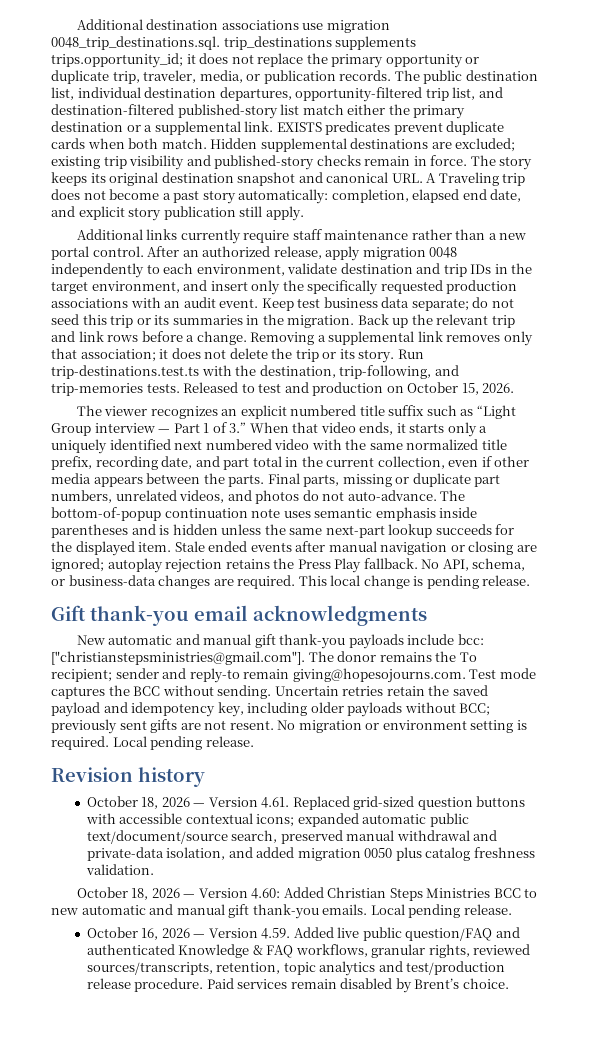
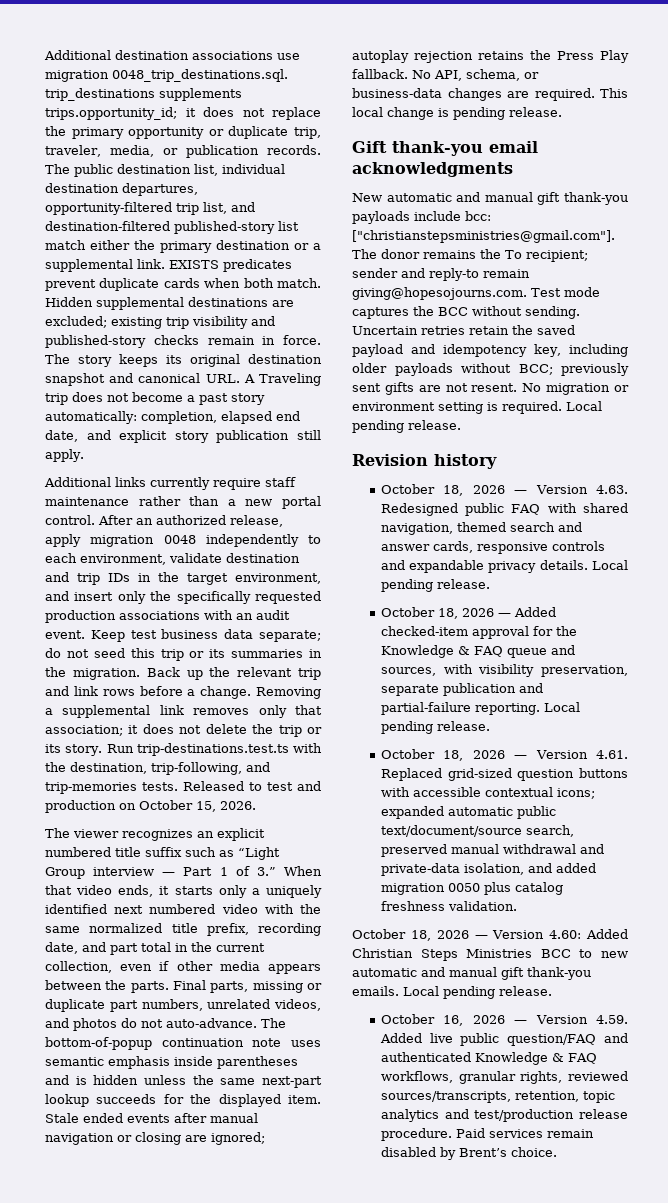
(205, 777) none -> [380,484,628,496] [380,503,628,516] [380,522,582,535] [380,541,605,554] [380,560,628,573] [380,579,490,592] [380,607,556,619] [380,626,577,639] [380,645,575,658] [380,664,628,677] [380,683,543,696] [380,702,580,715] [380,721,490,734] // October 18, 2026 — Version 4.63. Redesigned public FAQ with shared navigation, themed search and answer cards, responsive controls and expandable privacy details. Local pending release. // October 18, 2026 — Added checked-item approval for the Knowledge & FAQ queue and sources, with visibility preservation, separate publication and partial-failure reporting. Local pending release.

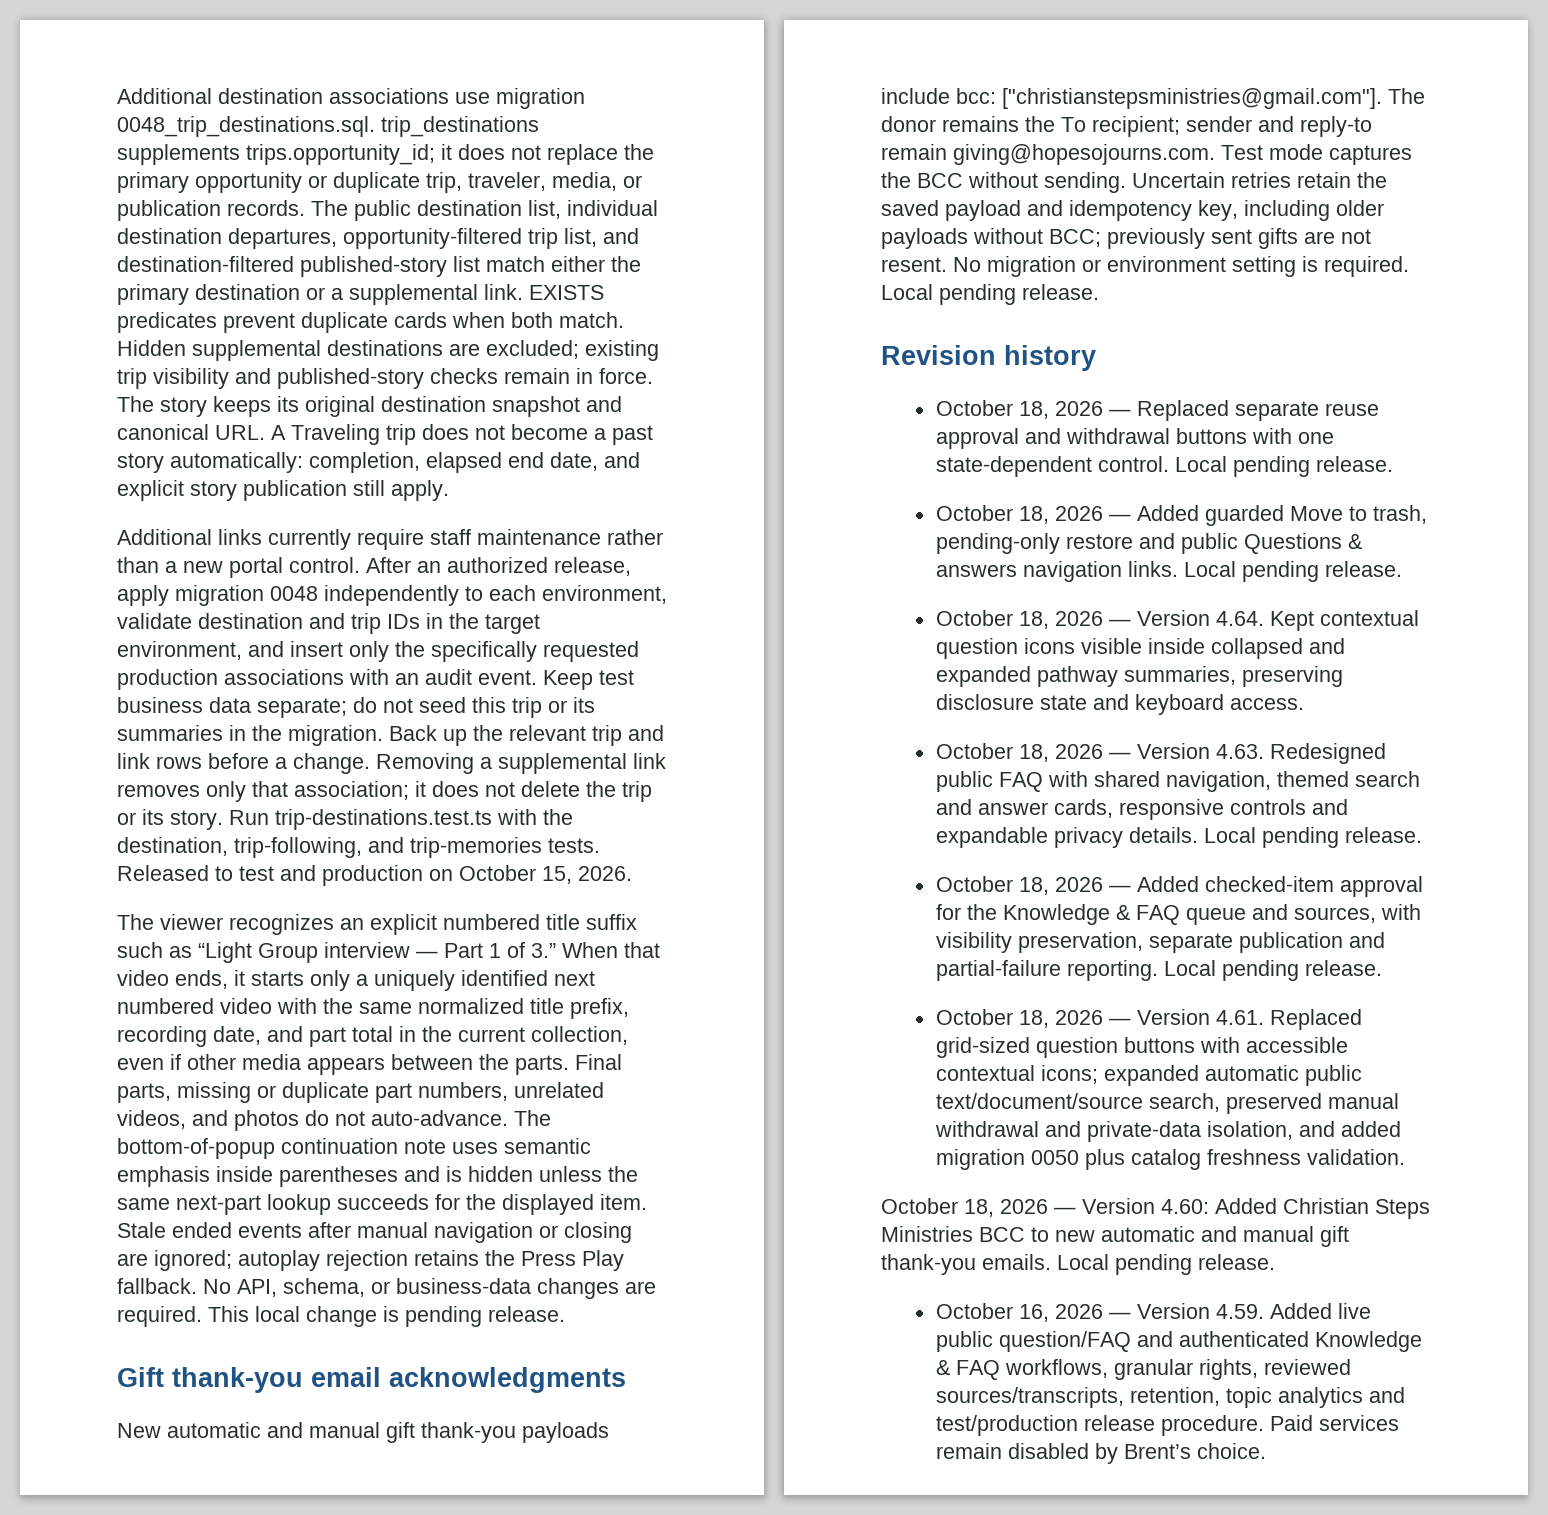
(497, 461) none -> [935,400,1379,421] [935,428,1334,449] [935,456,1393,477] [935,505,1427,526] [935,533,1362,554] [935,561,1402,582] [935,610,1419,631] [935,638,1345,659] [935,666,1343,687] [935,694,1304,715] // October 18, 2026 — Replaced separate reuse approval and withdrawal buttons with one state-dependent control. Local pending release. // October 18, 2026 — Added guarded Move to trash, pending-only restore and public Questions & answers navigation links. Local pending release. // October 18, 2026 — Version 4.64. Kept contextual question icons visible inside collapsed and expanded pathway summaries, preserving disclosure state and keyboard access.

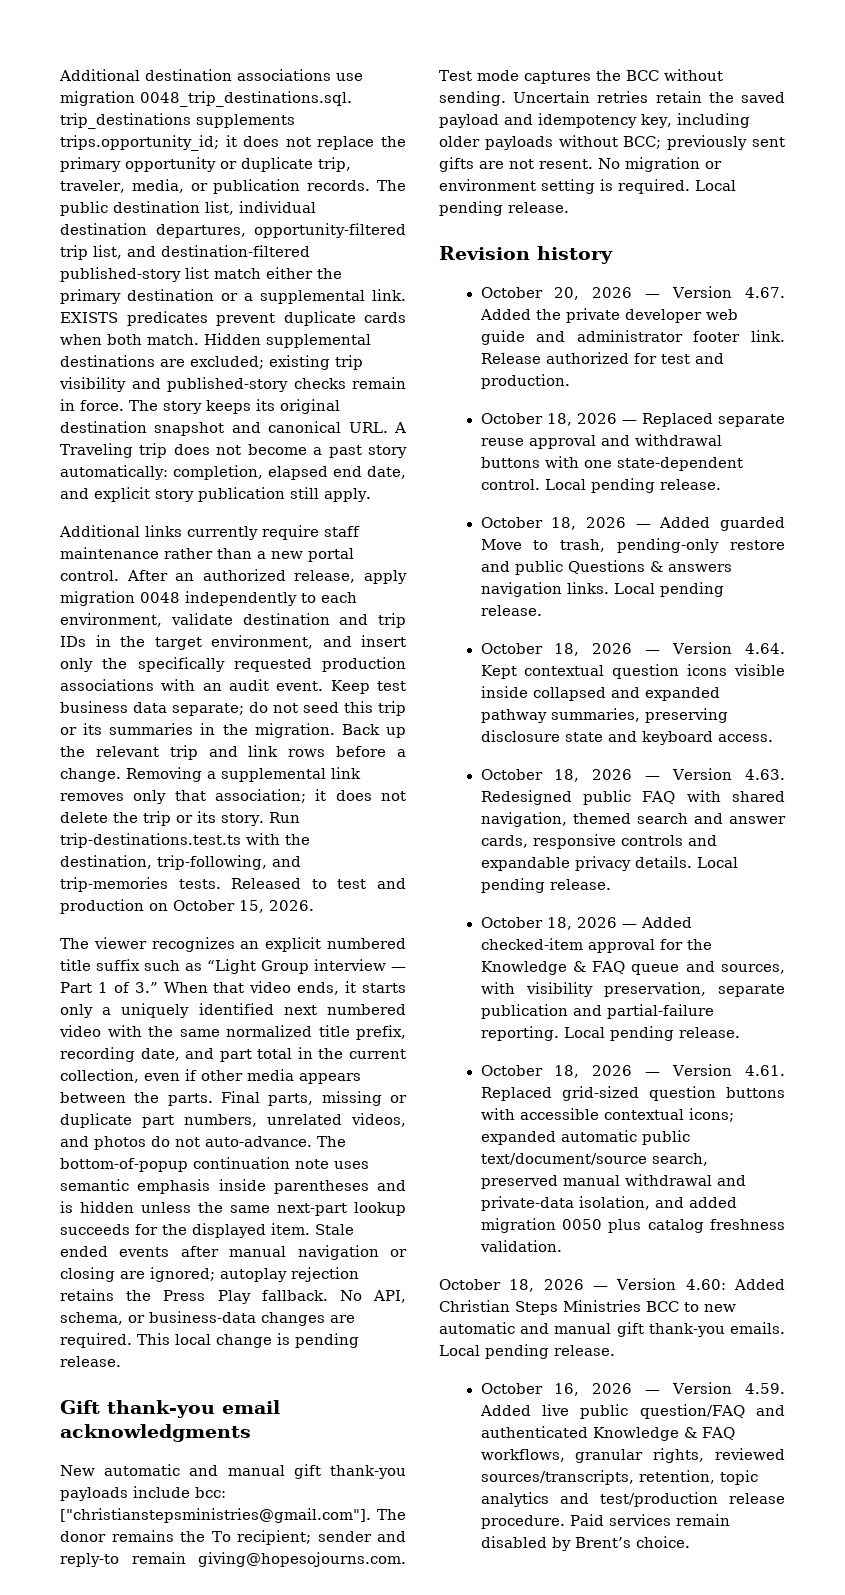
(1096, 358) none -> [480,286,785,300] [479,308,738,323] [480,330,785,345] [480,352,724,364] [480,374,570,389] // October 20, 2026 — Version 4.67. Added the private developer web guide and administrator footer link. Release authorized for test and production.

